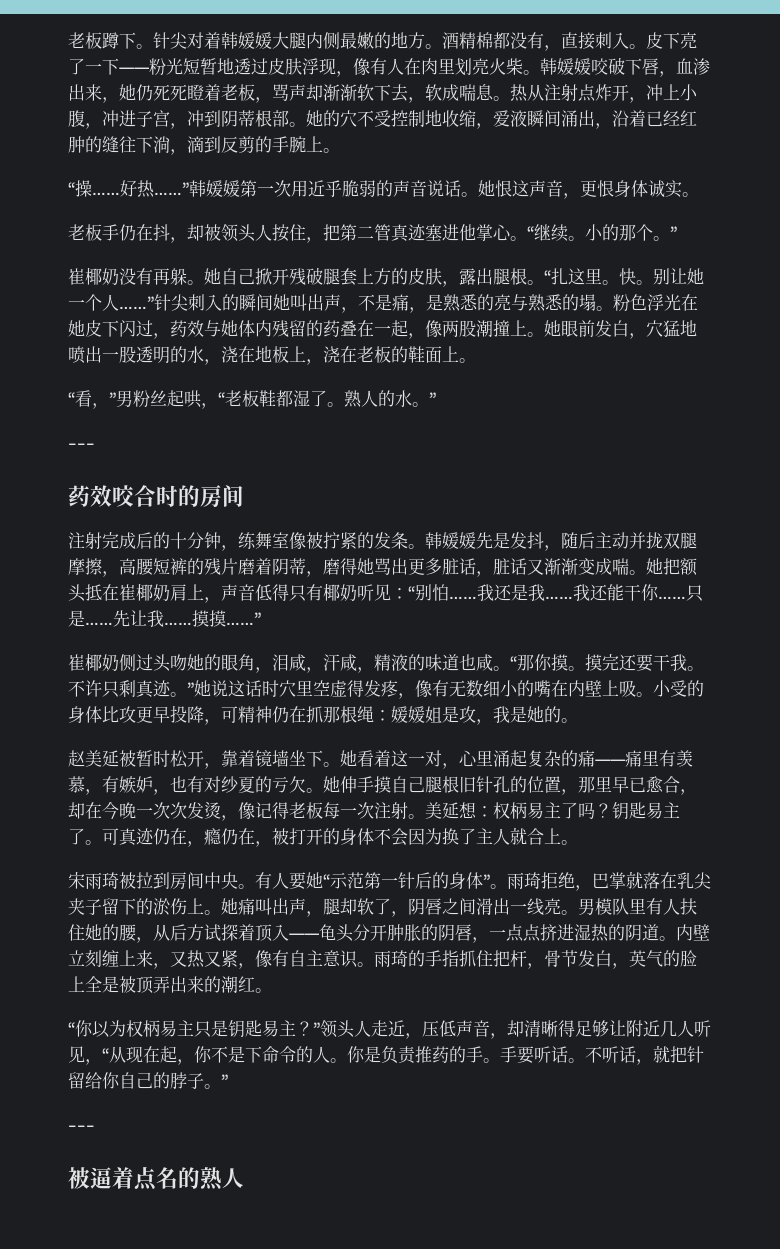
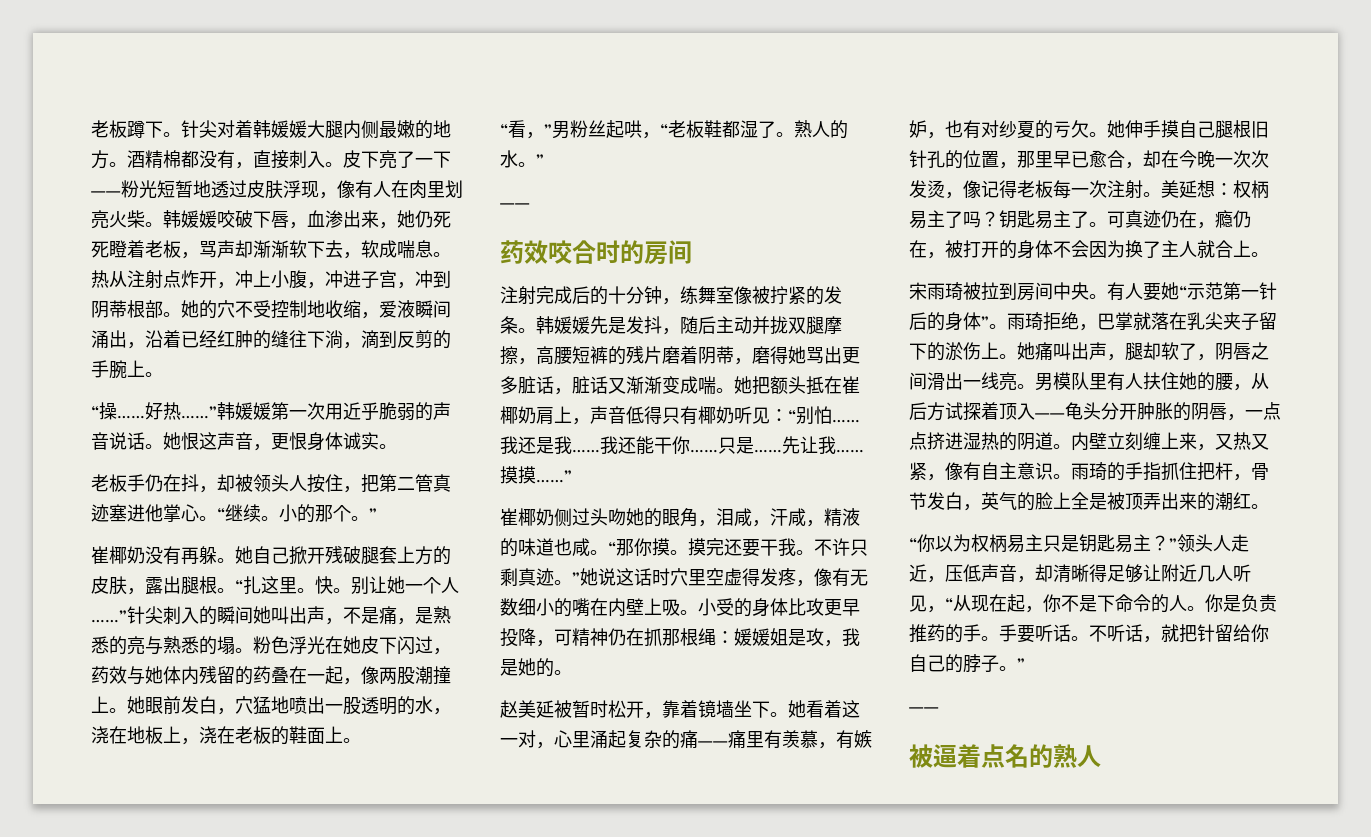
[68,443,95,449] --- -> [500,203,530,208] ——
[68,1125,95,1131] --- -> [909,707,939,712] ——

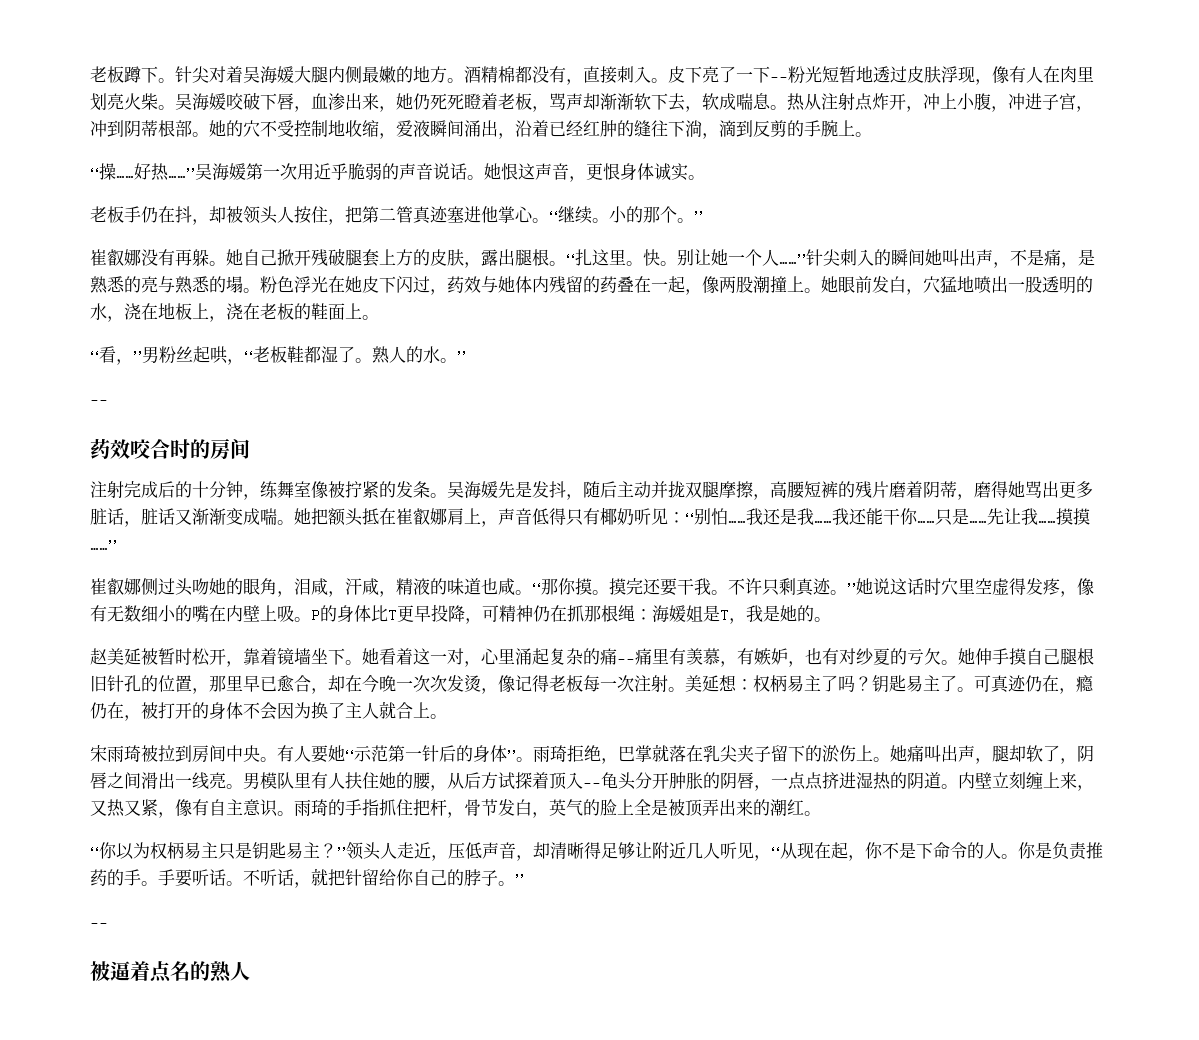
[253,120,289,138] 韩媛 -> [243,66,277,84] 吴海
[163,210,199,228] 韩媛 -> [175,93,209,111] 吴海
[217,402,253,420] 韩媛 -> [195,163,229,181] 吴海
[109,546,145,564] 椰奶 -> [107,249,141,266] 叡娜
[536,316,572,334] 韩媛 -> [447,481,481,499] 吴海
[500,406,536,424] 椰奶 -> [413,508,447,525] 叡娜
[518,508,554,526] 椰奶 -> [107,578,141,595] 叡娜
[698,598,734,616] 小受 -> [311,608,320,622] P
[806,598,824,616] 攻 -> [388,608,397,622] T
[734,628,824,646] 媛媛姐是攻 -> [652,605,729,623] 海媛姐是T

